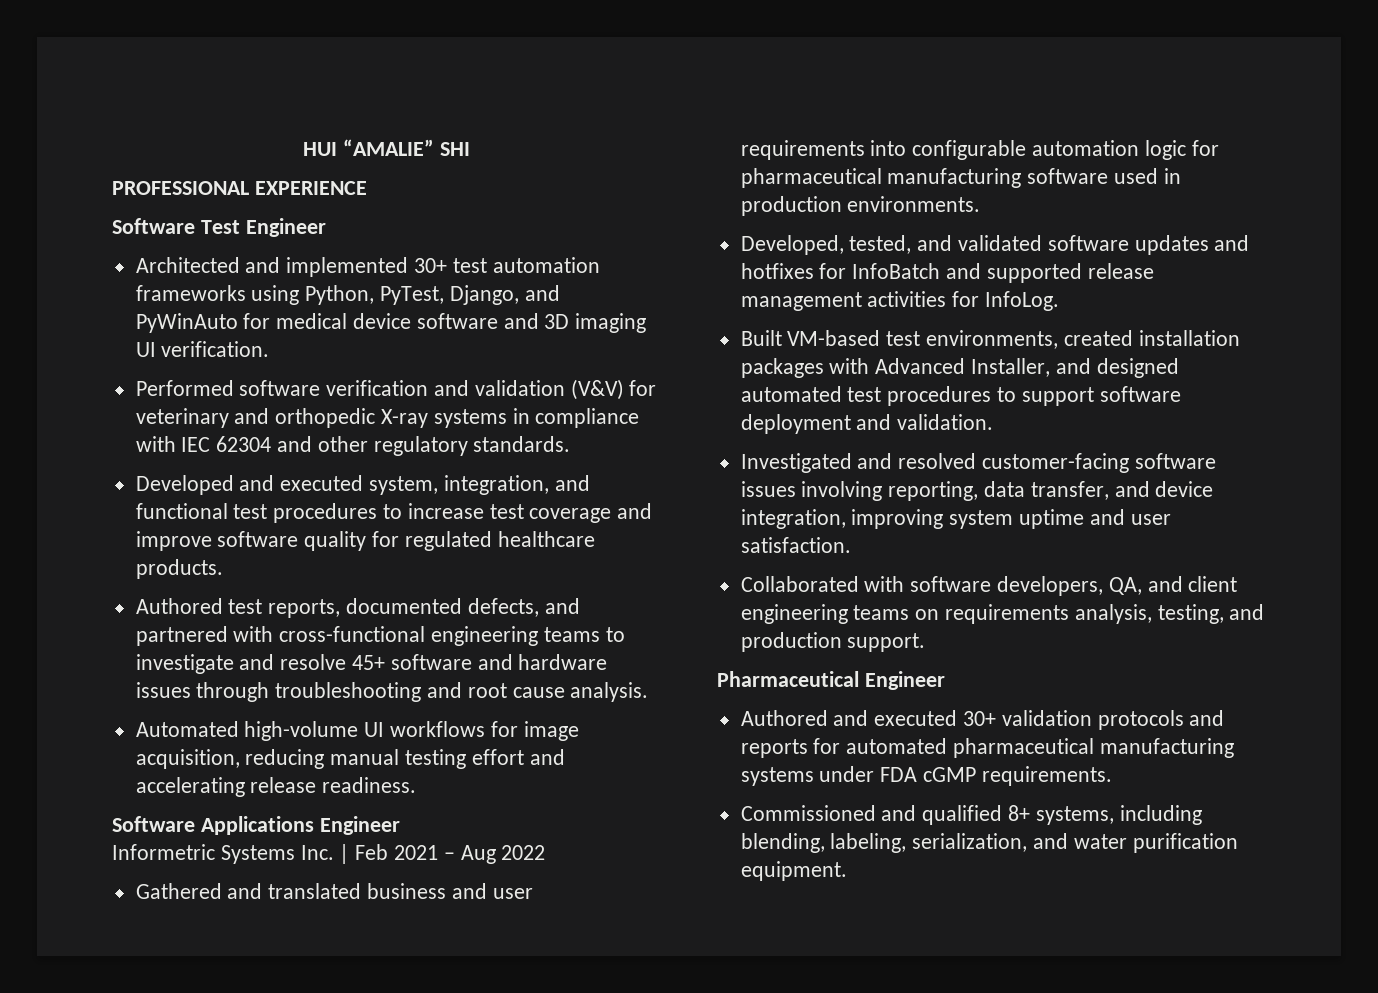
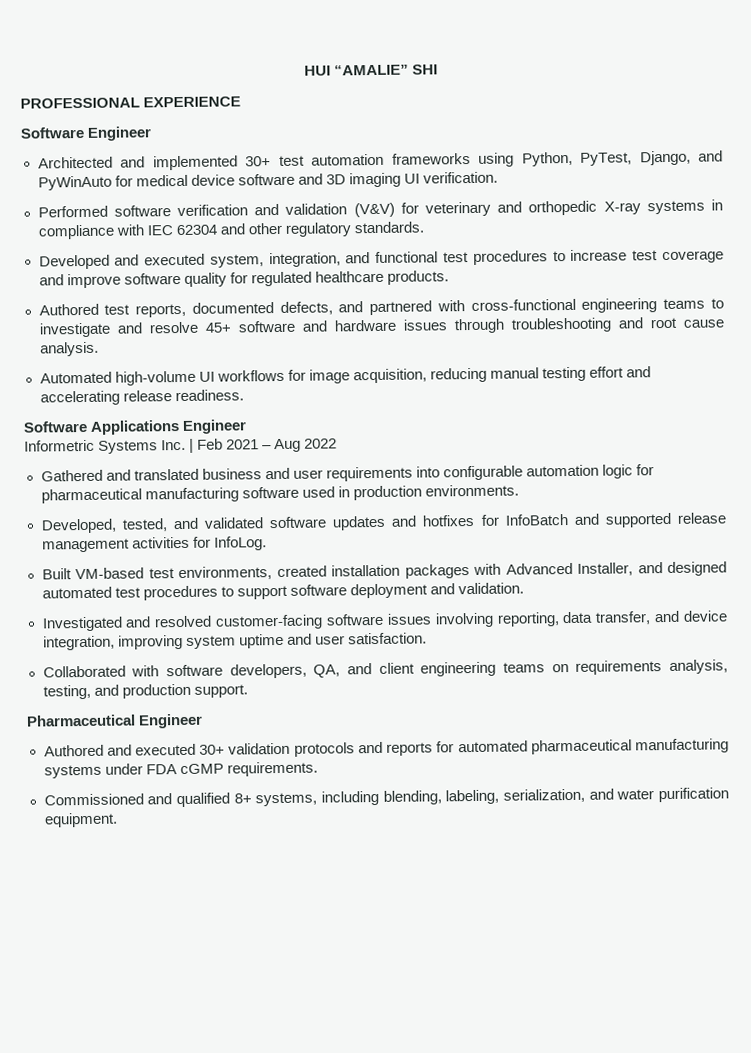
[200,220,240,234] Test -> (84, 132) none

